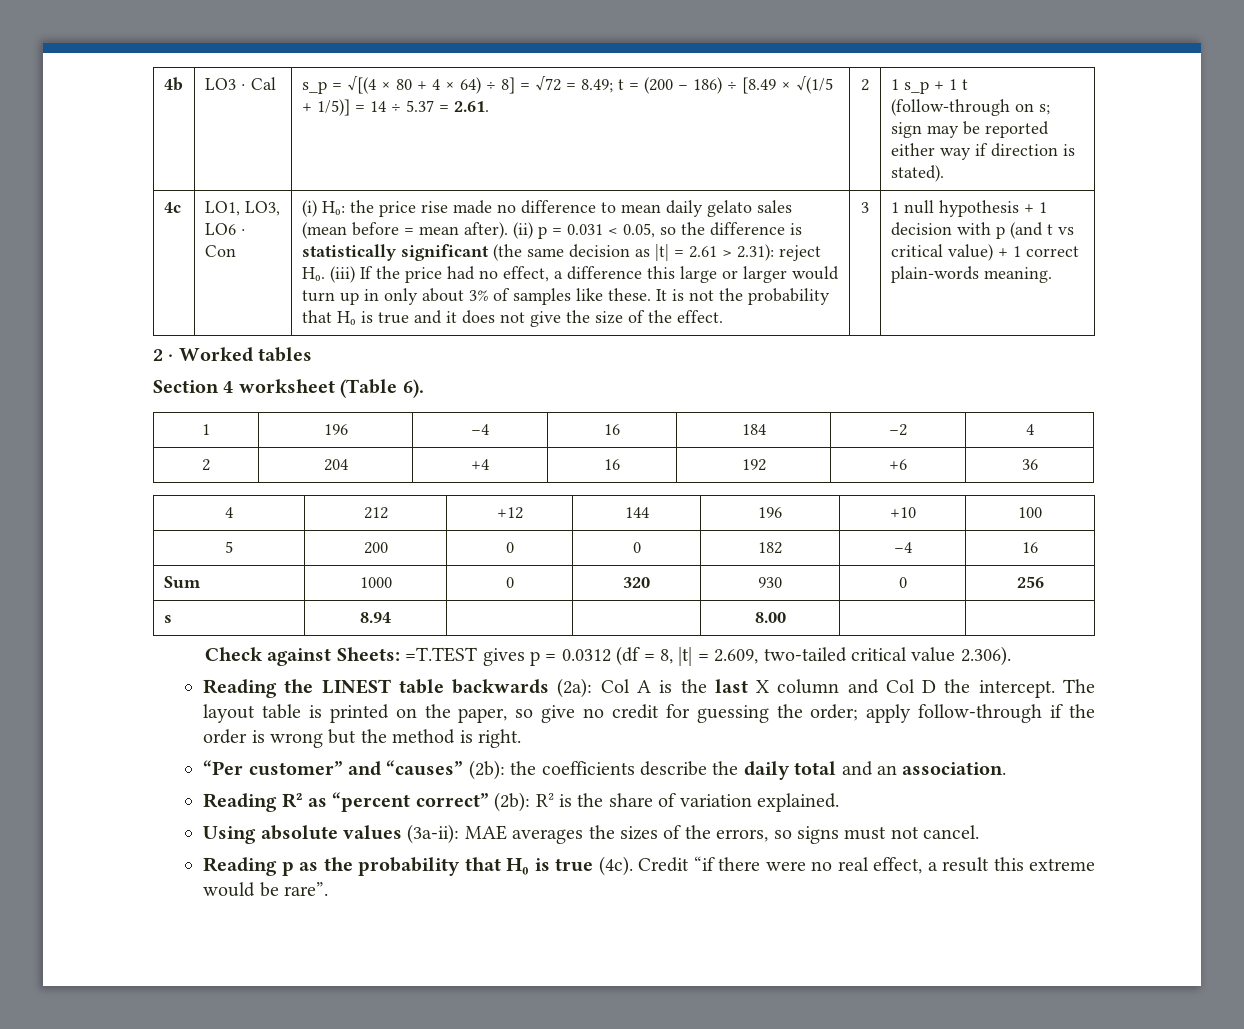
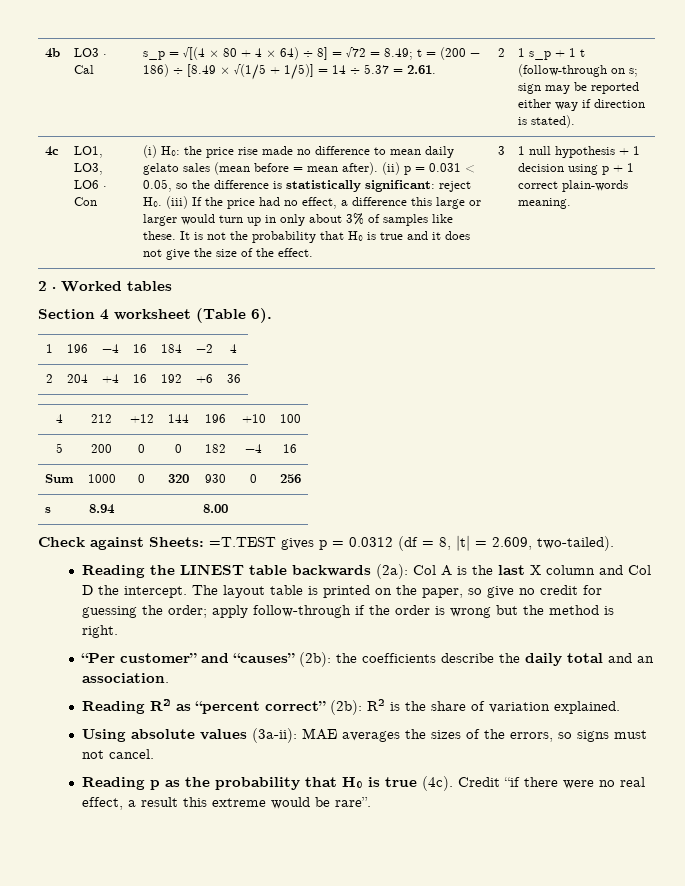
[400,244,774,261] significant (the same decision as |t| = 2.61 > 2.31): -> [364,180,435,192] significant:
[956,222,1074,239] [890,244,993,261] with p (and t vs critical value) -> [567,164,609,175] using p
[763,646,1011,666] two-tailed critical value 2.306). -> [537,536,614,551] two-tailed).

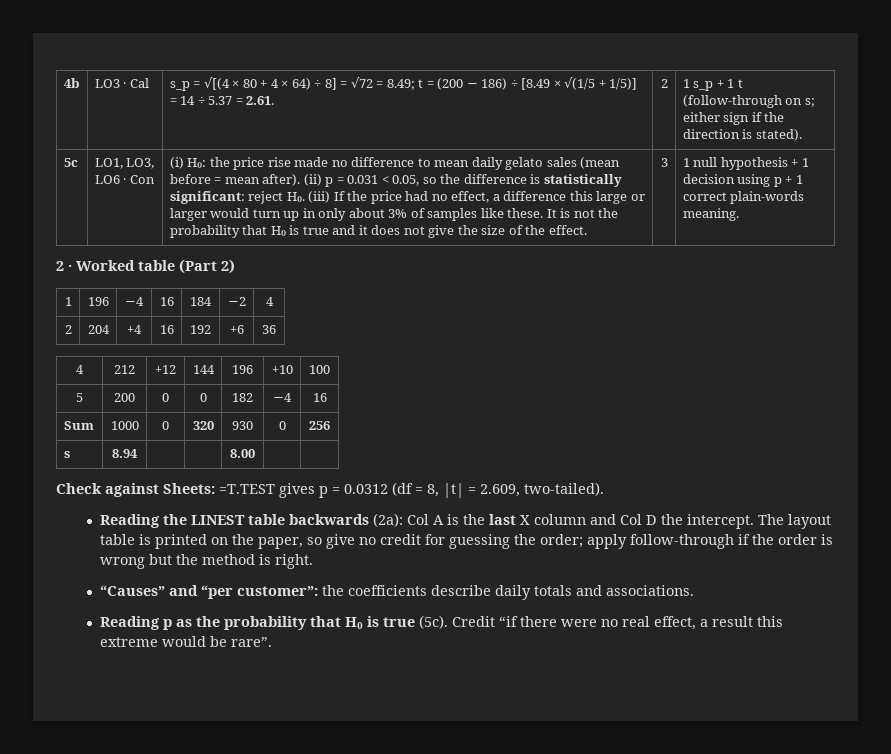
[517,82,639,94] [517,99,591,111] sign may be reported either way if -> [682,112,785,125] either sign if the
[44,146,59,156] 4c -> [63,158,78,167] 5c
[127,281,172,291] [38,308,272,323] tables // Section 4 worksheet (Table 6). -> [138,259,235,274] table (Part 2)
[81,652,655,667] [82,673,170,683] [82,699,621,715] [82,728,648,743] [82,749,155,759] “Per customer” and “causes” (2b): the coefficients describe the daily total and an association. // Reading R² as “percent correct” (2b): R² is the share of variation explained. // Using absolute values (3a-ii): MAE averages the sizes of the errors, so signs must not cancel. -> [100,585,695,600] “Causes” and “per customer”: the coefficients describe daily totals and associations.
[422,776,454,791] (4c). -> [419,615,449,629] (5c).

